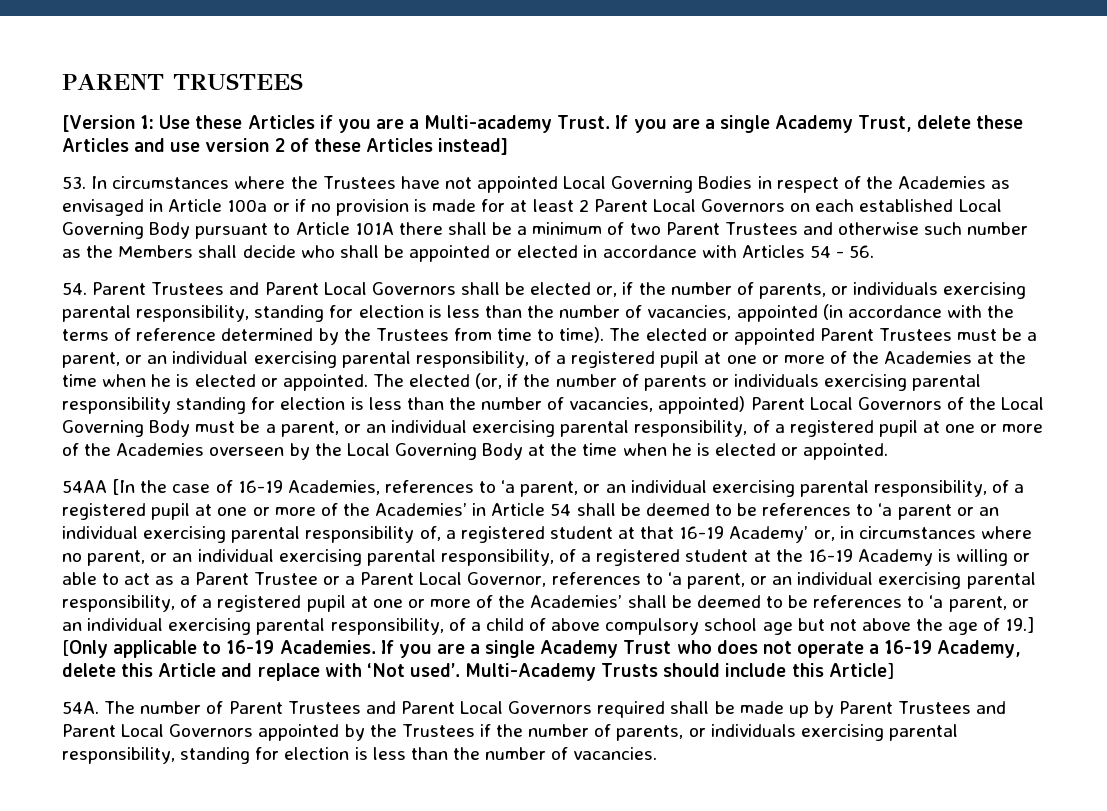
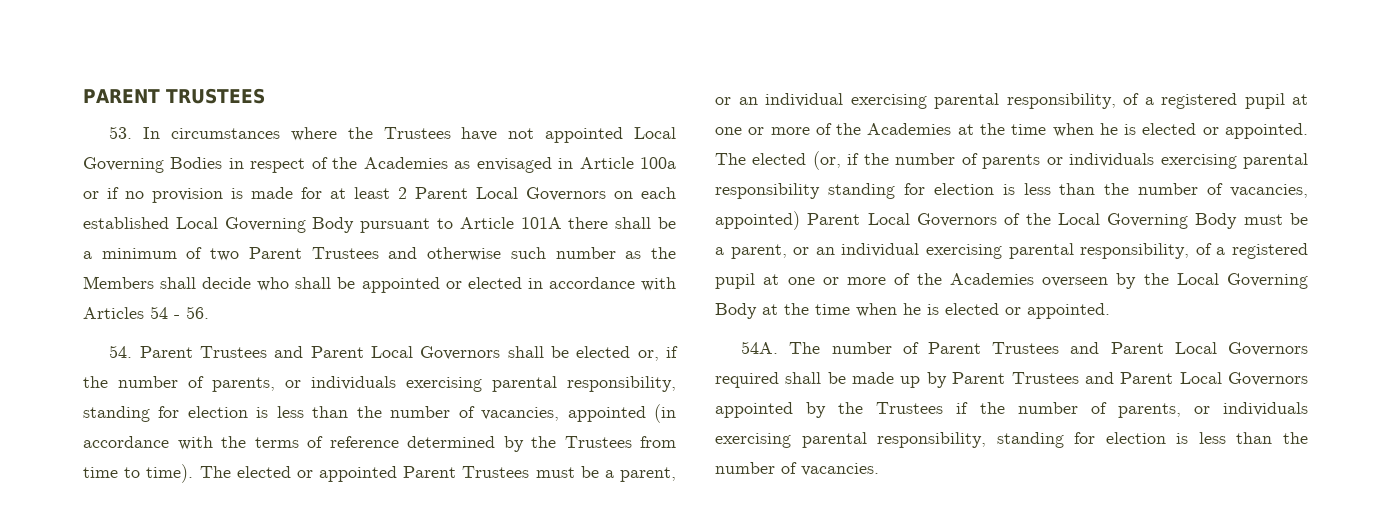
[62,115,1024,133] [62,138,509,155] // [Version 1: Use these Articles if you are a Multi-academy Trust. If you are a single Academy Trust, delete these Articles and use version 2 of these Articles instead] -> (265, 96) none
[62,479,1025,497] [62,503,999,520] [62,526,1032,543] [62,549,1031,566] [62,572,1036,589] [62,595,1029,612] [62,617,1035,635] [62,640,1022,658] [62,663,894,681] // 54AA [In the case of 16-19 Academies, references to ‘a parent, or an individual exercising parental responsibility, of a registered pupil at one or more of the Academies’ in Article 54 shall be deemed to be references to ‘a parent or an individual exercising parental responsibility of, a registered student at that 16-19 Academy’ or, in circumstances where no parent, or an individual exercising parental responsibility, of a registered student at the 16-19 Academy is willing or able to act as a Parent Trustee or a Parent Local Governor, references to ‘a parent, or an individual exercising parental responsibility, of a registered pupil at one or more of the Academies’ shall be deemed to be references to ‘a parent, or an individual exercising parental responsibility, of a child of above compulsory school age but not above the age of 19.] [Only applicable to 16-19 Academies. If you are a single Academy Trust who does not operate a 16-19 Academy, delete this Article and replace with ‘Not used’. Multi-Academy Trusts should include this Article] -> (1110, 311) none

